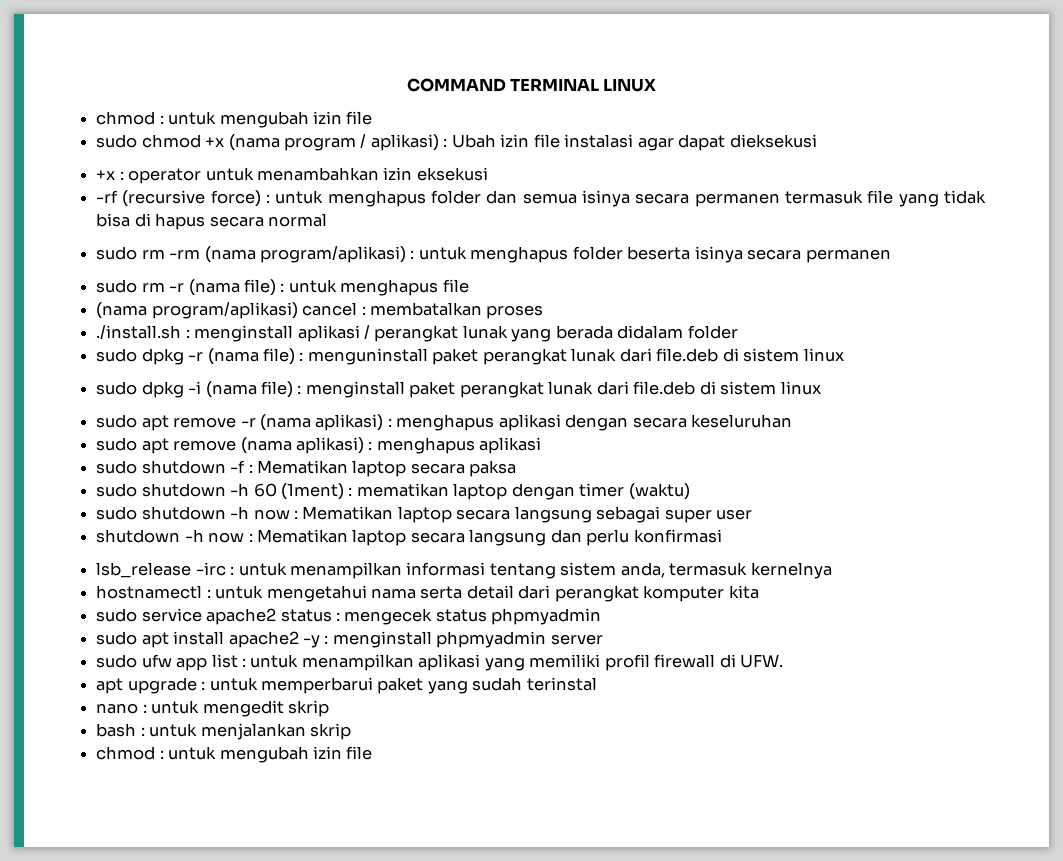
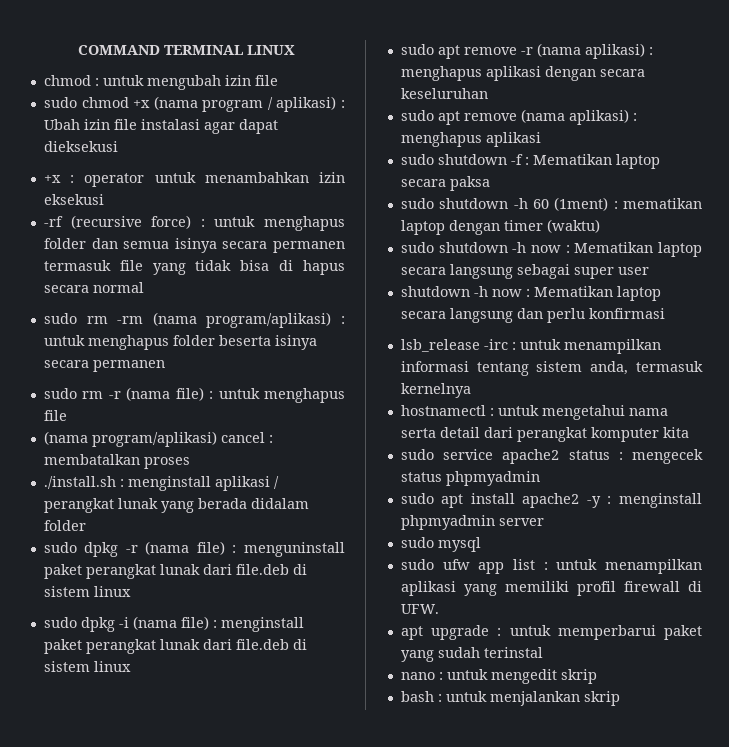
(603, 639) none -> [400,537,481,552] // sudo mysql
[96,746,373,763] // chmod : untuk mengubah izin file -> (620, 698) none

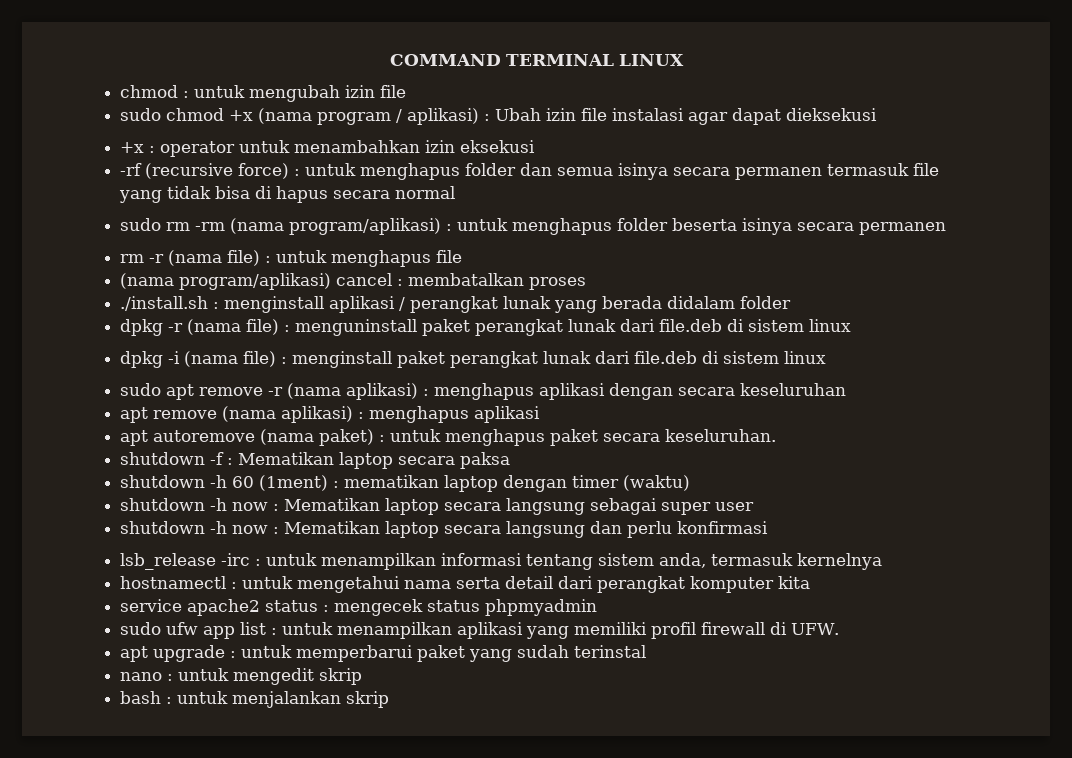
[43,388,77,399] sudo -> (947, 228) none
[43,542,77,553] sudo -> (792, 302) none
[43,617,77,628] sudo -> (852, 325) none
[400,110,434,121] sudo -> (847, 389) none
[400,154,434,165] sudo -> [120,429,777,446] apt autoremove (nama paket) : untuk menghapus paket secara keseluruhan. //
[400,198,434,209] sudo -> (511, 460) none
[400,242,434,253] sudo -> (691, 483) none
[400,449,434,460] sudo -> (811, 582) none
[400,493,702,508] [400,515,544,530] [400,537,481,552] // sudo apt install apache2 -y : menginstall phpmyadmin server // sudo mysql -> (598, 607) none

